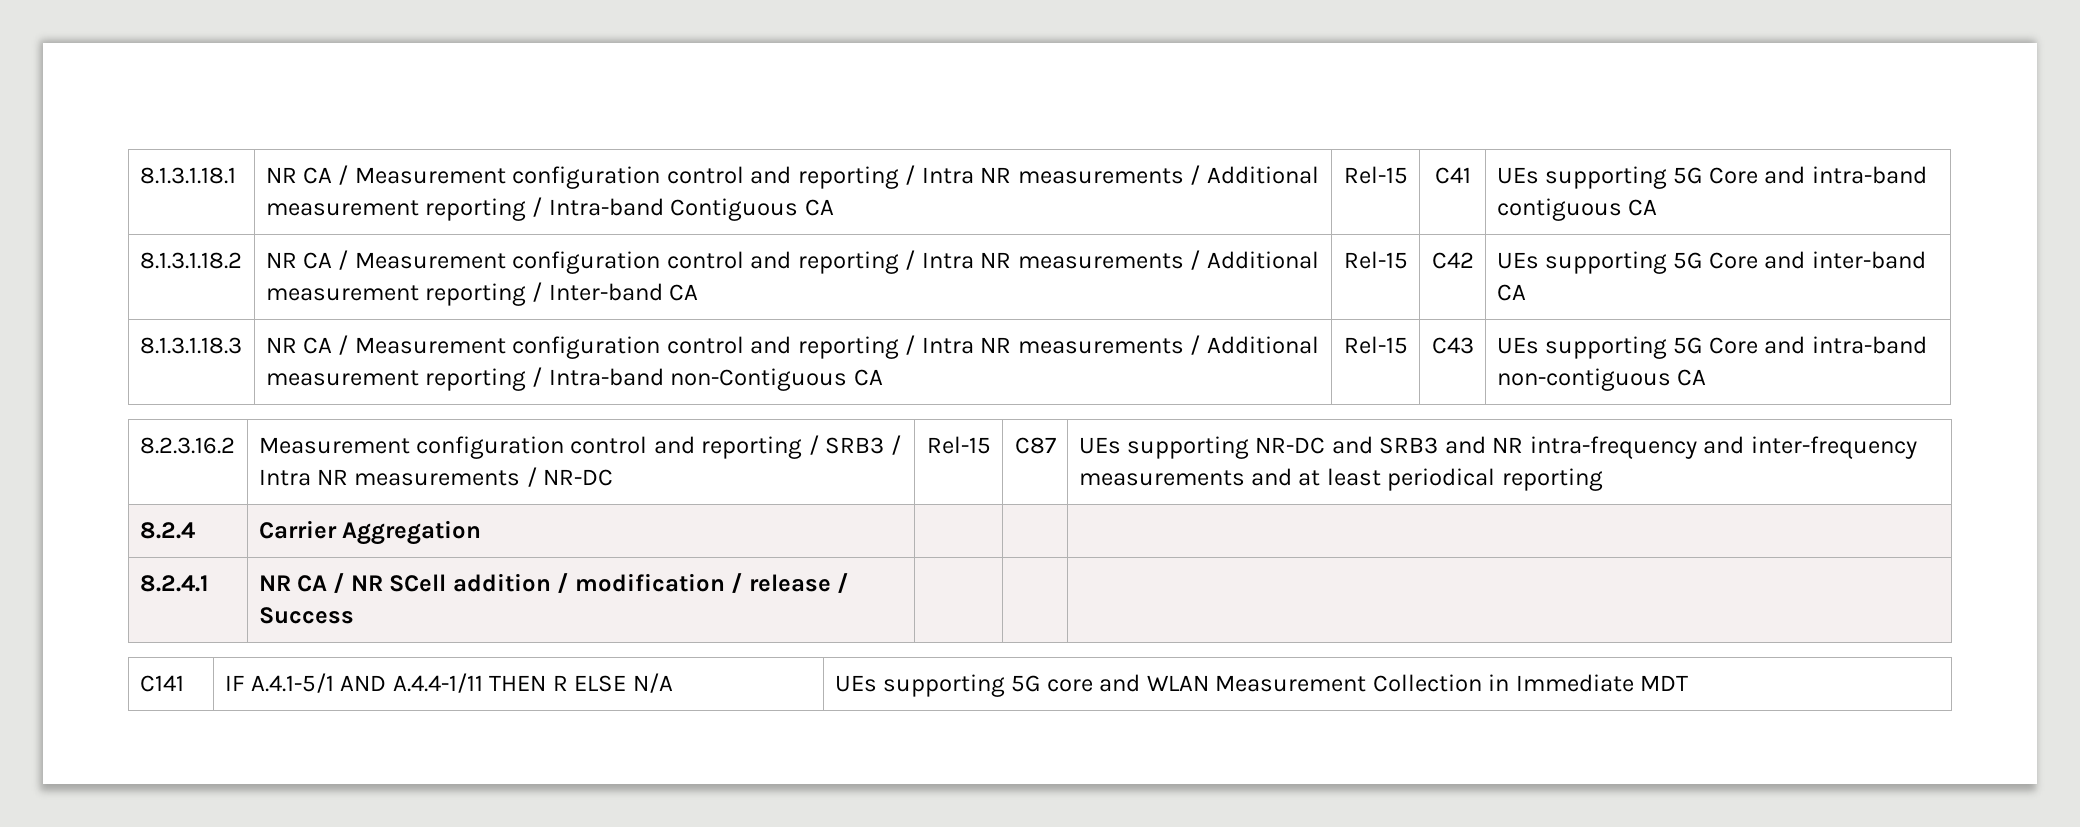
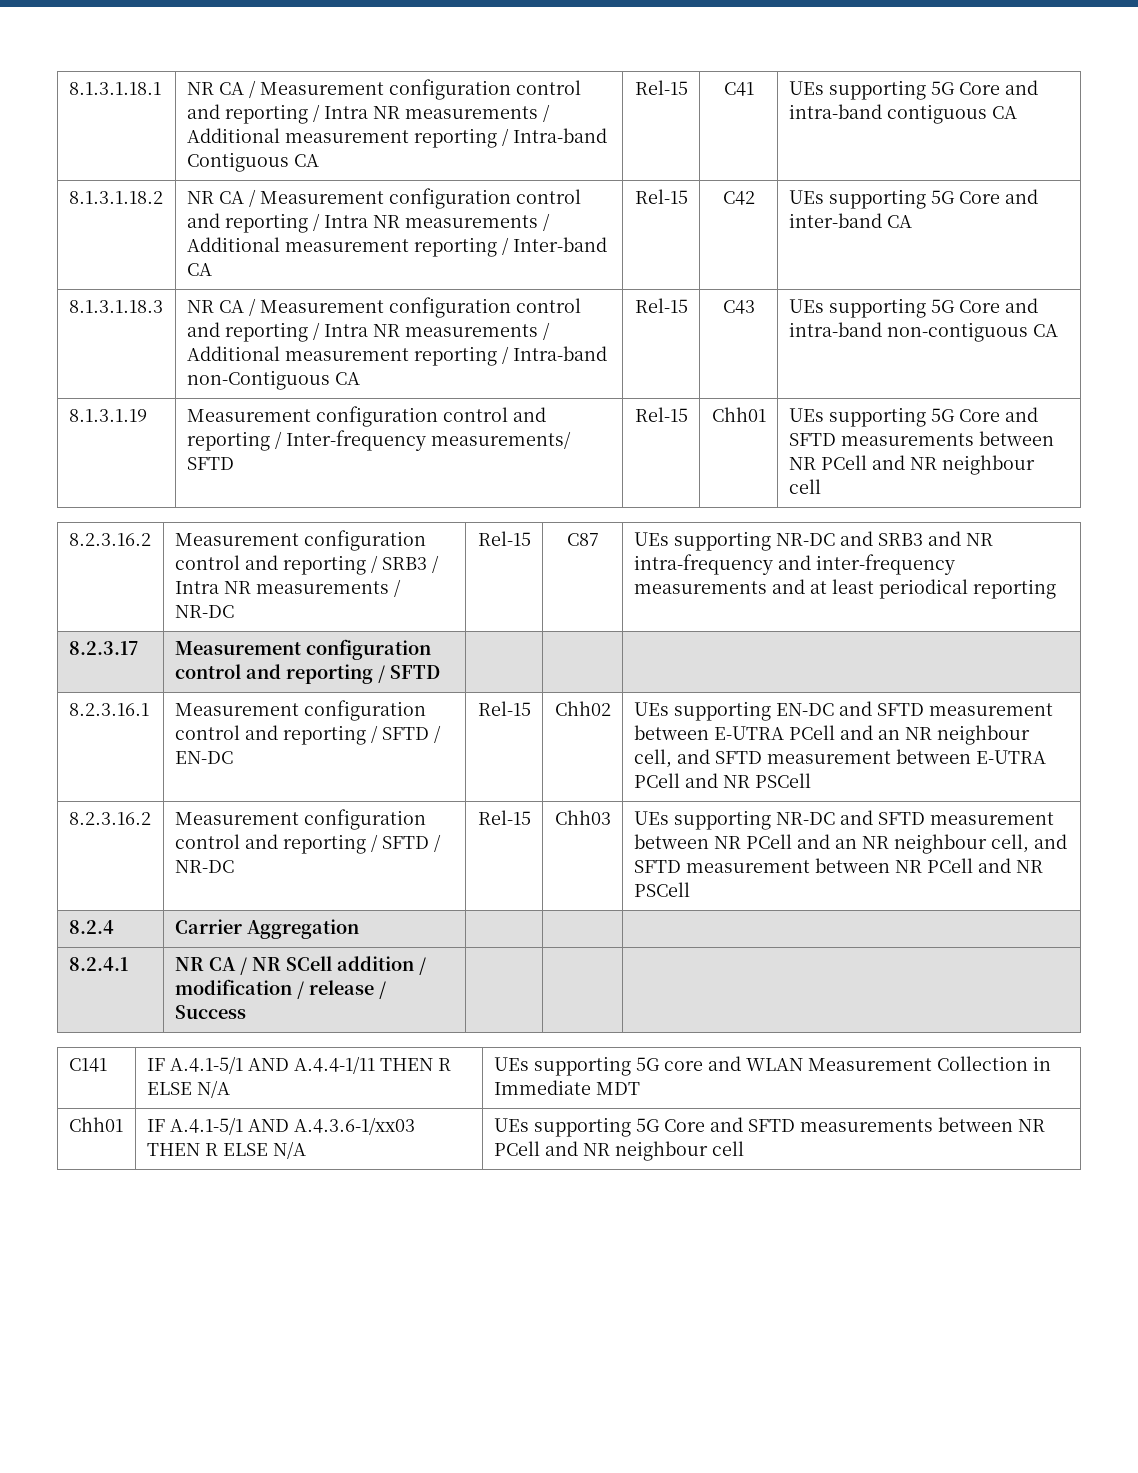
(1706, 377) none -> [68,409,147,422] [186,406,546,427] [186,430,571,451] [186,457,234,470] [634,407,688,422] [711,407,766,422] [788,407,1038,427] [788,431,1054,446] [788,455,1035,475] [788,479,821,494] // 8.1.3.1.19 | Measurement configuration control and reporting / Inter-frequency measurements/ SFTD | Rel-15 | Chh01 | UEs supporting 5G Core and SFTD measurements between NR PCell and NR neighbour cell
(1603, 479) none -> [68,641,139,655] [174,639,431,660] [174,664,440,684] [68,703,149,716] [174,700,426,721] [174,725,441,745] [174,751,233,764] [477,701,531,716] [554,701,611,716] [633,701,1053,721] [633,725,1030,745] [633,749,1046,768] [633,773,811,788] [68,812,151,825] [174,809,426,830] [174,834,441,854] [174,860,234,873] [477,810,531,825] [554,810,611,825] [633,810,1054,830] [633,834,1067,854] [633,858,1043,873] [633,882,690,897] // 8.2.3.17 | Measurement configuration control and reporting / SFTD | | | // 8.2.3.16.1 | Measurement configuration control and reporting / SFTD / EN-DC | Rel-15 | Chh02 | UEs supporting EN-DC and SFTD measurement between E-UTRA PCell and an NR neighbour cell, and SFTD measurement between E-UTRA PCell and NR PSCell // 8.2.3.16.2 | Measurement configuration control and reporting / SFTD / NR-DC | Rel-15 | Chh03 | UEs supporting NR-DC and SFTD measurement between NR PCell and an NR neighbour cell, and SFTD measurement between NR PCell and NR PSCell
(1689, 683) none -> [68,1117,123,1132] [146,1117,415,1135] [146,1141,306,1159] [493,1117,1045,1137] [493,1141,744,1161] // Chh01 | IF A.4.1-5/1 AND A.4.3.6-1/xx03 THEN R ELSE N/A | UEs supporting 5G Core and SFTD measurements between NR PCell and NR neighbour cell

